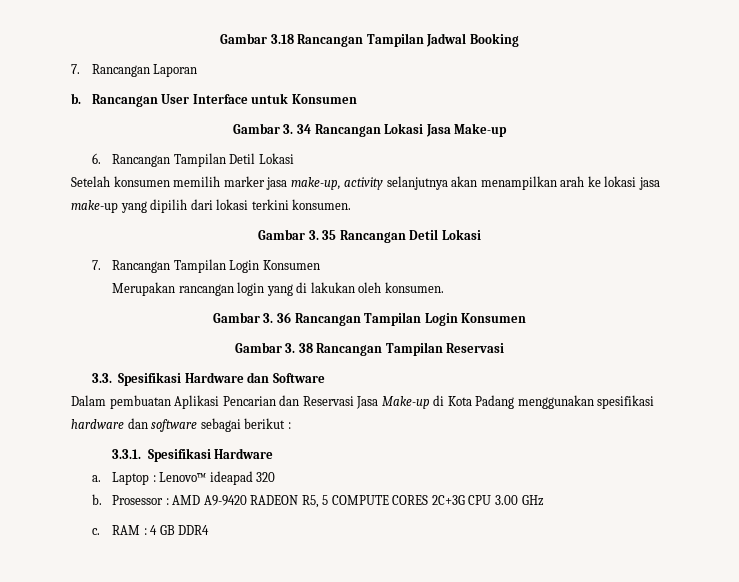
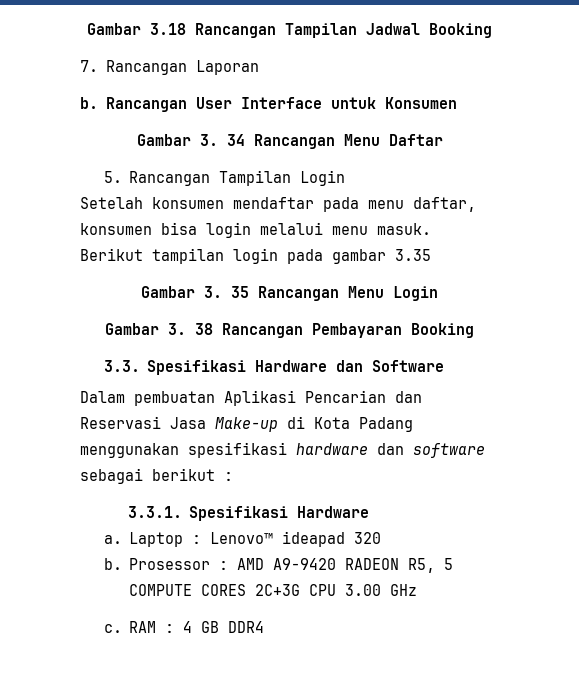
[384,123,508,137] [91,153,294,167] [71,176,660,190] [71,199,352,213] [258,229,481,243] [91,259,320,273] [112,282,444,296] [212,312,527,326] Lokasi Jasa Make-up // 6. Rancangan Tampilan Detil Lokasi // Setelah konsumen memilih marker jasa make-up, activity selanjutnya akan menampilkan arah ke lokasi jasa make-up yang dipilih dari lokasi terkini konsumen. // Gambar 3. 35 Rancangan Detil Lokasi // 7. Rancangan Tampilan Login Konsumen // Merupakan rancangan login yang di lakukan oleh konsumen. // Gambar 3. 36 Rancangan Tampilan Login Konsumen -> [343,134,443,146] [103,170,346,186] [80,197,476,212] [80,222,431,238] [80,248,431,264] [141,286,438,301] Menu Daftar // 5. Rancangan Tampilan Login // Setelah konsumen mendaftar pada menu daftar, konsumen bisa login melalui menu masuk. Berikut tampilan login pada gambar 3.35 // Gambar 3. 35 Rancangan Menu Login
[385,342,505,356] Tampilan Reservasi -> [312,323,474,338] Pembayaran Booking

